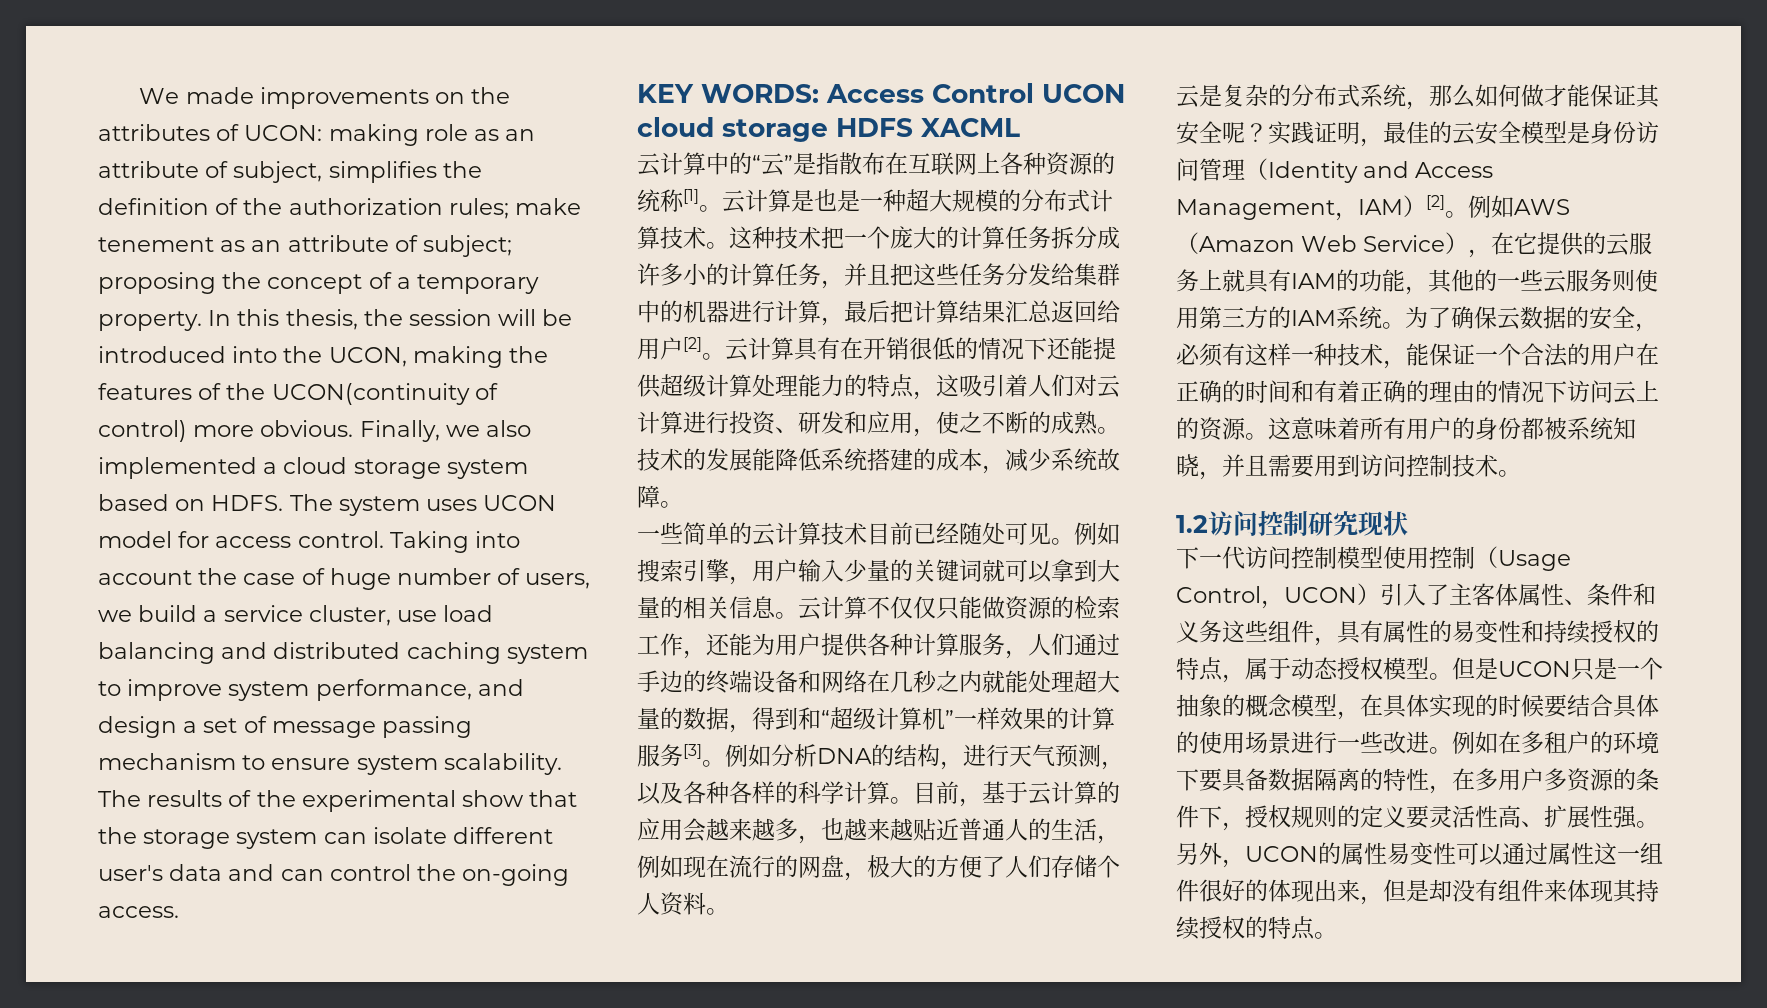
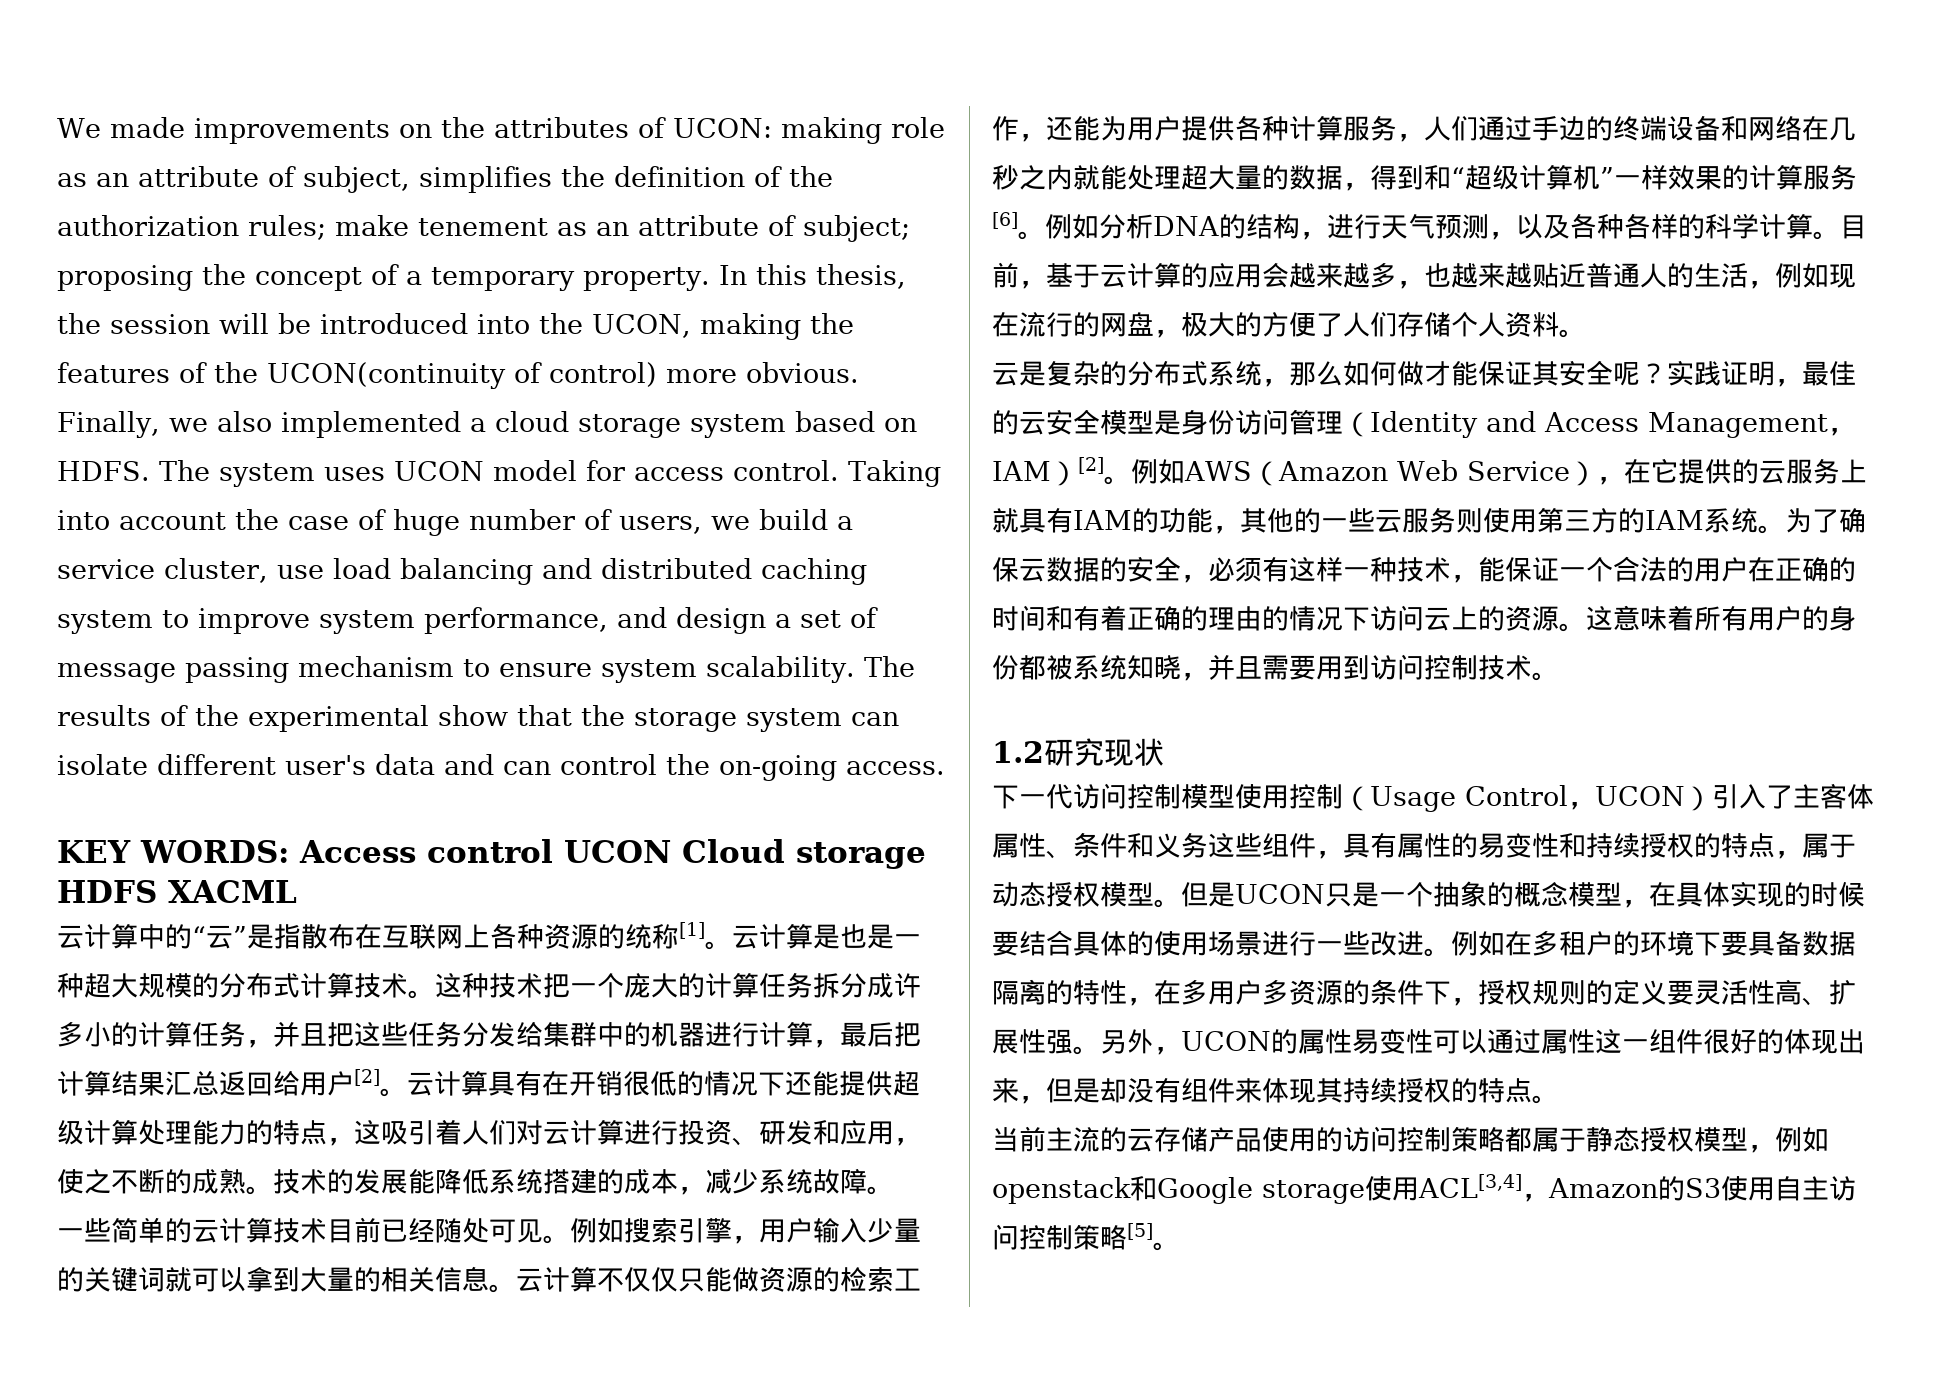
[932,83,1125,103] [637,117,714,137] Control UCON cloud -> [427,839,785,863] control UCON Cloud
[683,744,702,759] [3] -> [992,212,1018,229] [6]
[1208,511,1308,536] 访问控制 -> (1044, 752) none
(1337, 935) none -> [992,1126,1829,1153] [992,1174,1856,1204] [992,1223,1153,1250] [1153,1242,1180,1251] // 当前主流的云存储产品使用的访问控制策略都属于静态授权模型，例如openstack和Google storage使用ACL[3,4]，Amazon的S3使用自主访问控制策略[5]。

